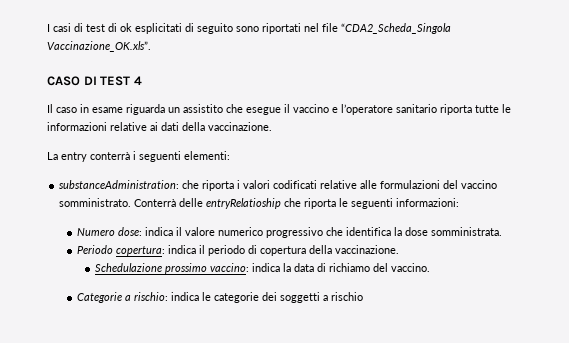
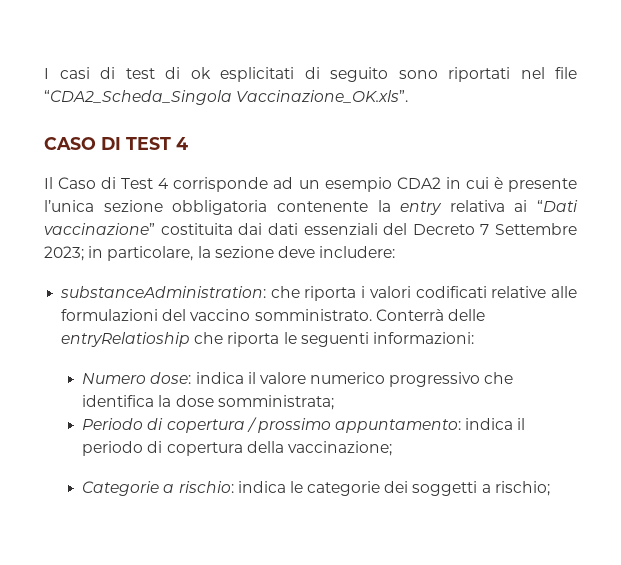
[56,104,511,115] [47,122,272,131] [47,151,230,162] caso in esame riguarda un assistito che esegue il vaccino e l’operatore sanitario riporta tutte le informazioni relative ai dati della vaccinazione. // La entry conterrà i seguenti elementi: -> [58,177,578,192] [44,200,578,215] [44,223,577,235] [44,246,396,261] Caso di Test 4 corrisponde ad un esempio CDA2 in cui è presente l’unica sezione obbligatoria contenente la entry relativa ai “Dati vaccinazione” costituita dai dati essenziali del Decreto 7 Settembre 2023; in particolare, la sezione deve includere:
[430,227,502,236] somministrata. -> [217,395,334,410] somministrata;
[115,246,165,256] copertura: -> [147,417,462,433] di copertura / prossimo appuntamento:
[334,245,399,254] [94,263,430,274] vaccinazione. // Schedulazione prossimo vaccino: indica la data di richiamo del vaccino. -> [287,441,392,456] vaccinazione;
[330,292,363,301] rischio -> [494,481,550,496] rischio;

